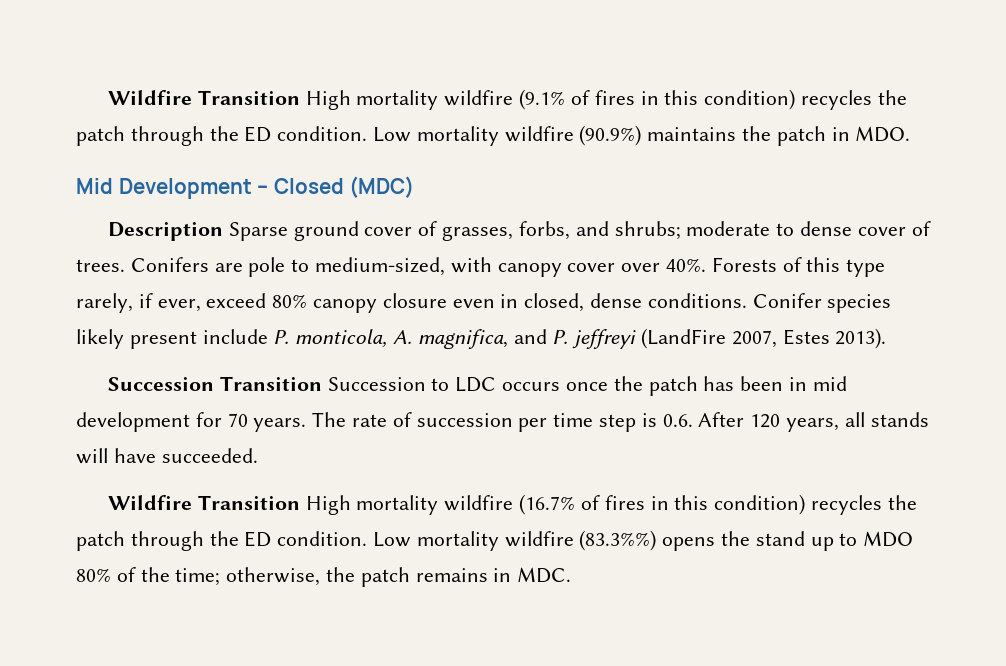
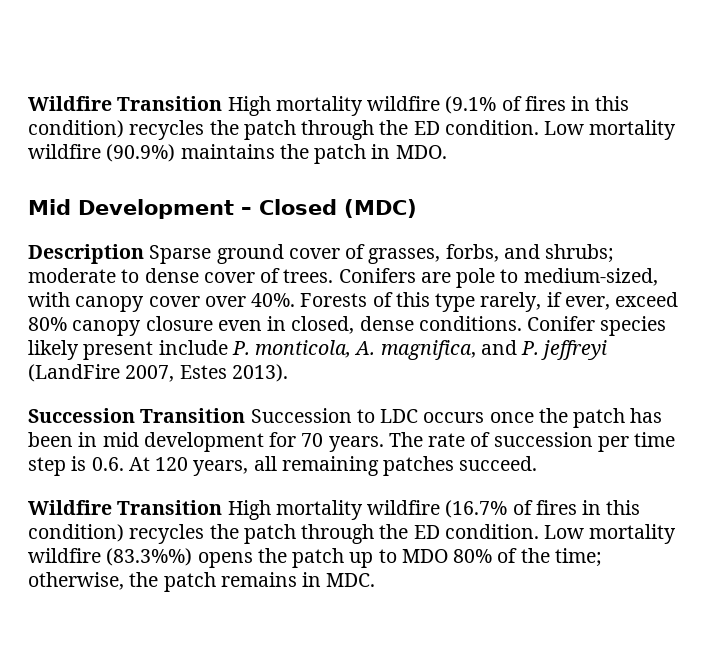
[698,412,745,427] After -> [128,457,150,471] At
[870,412,929,427] [76,448,258,464] stands will have succeeded. -> [281,456,538,476] remaining patches succeed.
[755,531,805,546] stand -> [292,548,345,568] patch

